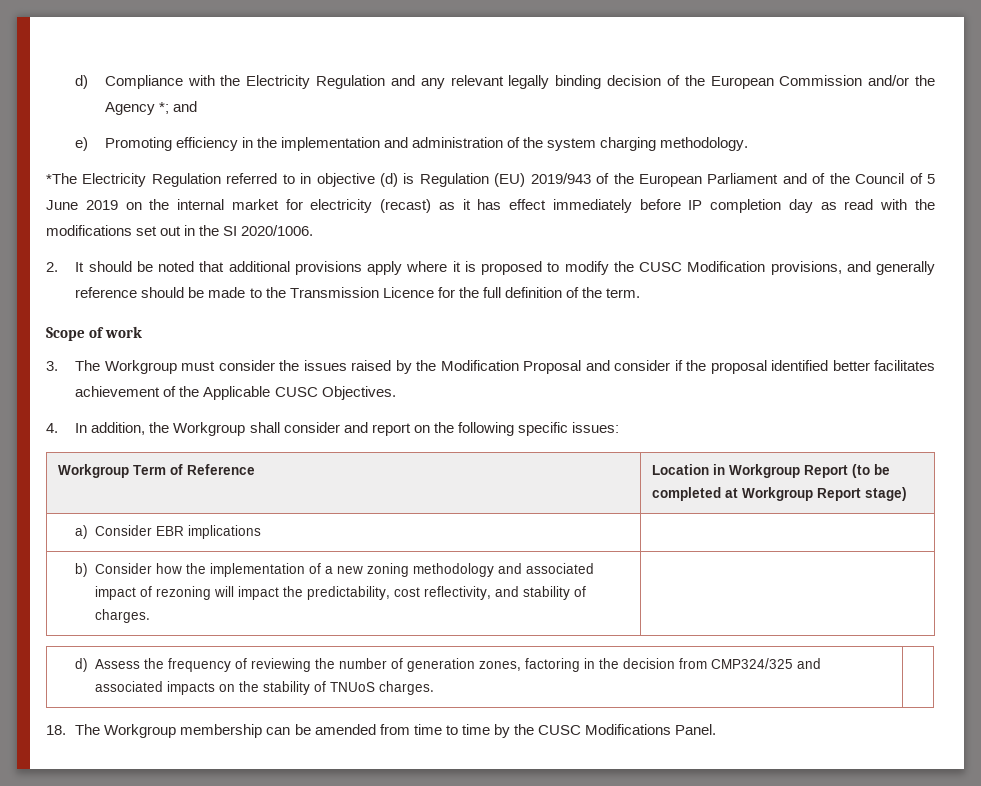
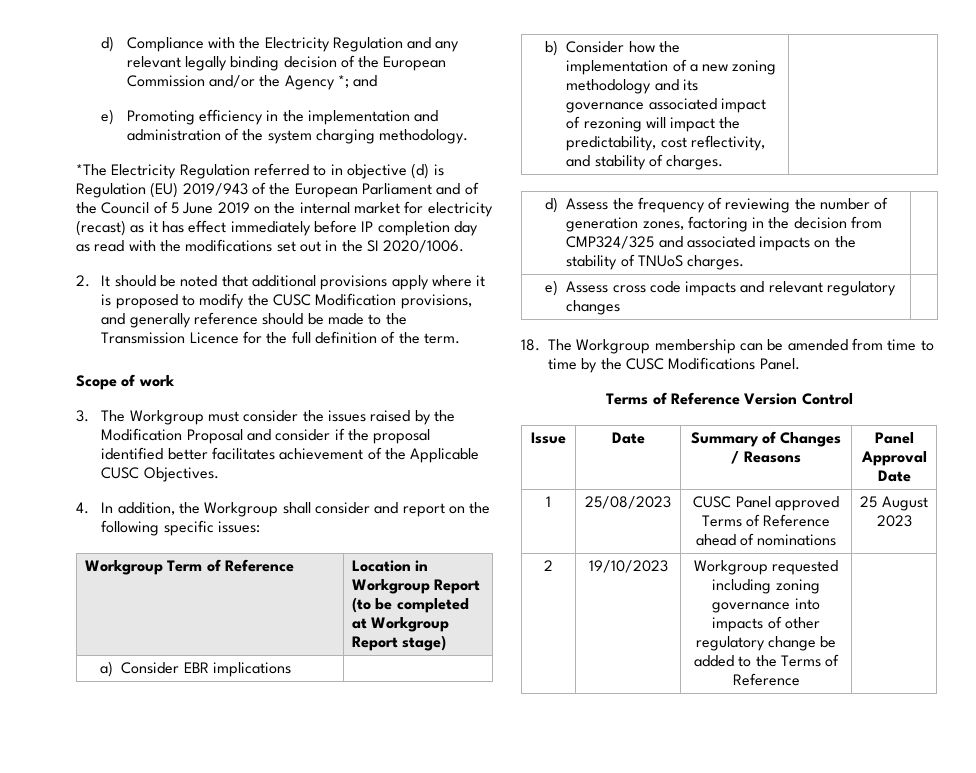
(523, 568) none -> [682,79,698,91] [566,102,645,113] its governance
(435, 688) none -> [545,280,897,296] [566,300,621,315] // e) Assess cross code impacts and relevant regulatory changes |
(717, 729) none -> [606,392,853,405] [531,432,566,444] [611,432,645,444] [690,431,842,447] [731,451,801,464] [874,432,914,444] [860,451,927,466] [877,470,911,482] [546,496,551,507] [585,496,671,509] [693,496,839,511] [701,514,831,527] [695,533,837,546] [860,496,928,511] [876,515,912,527] [544,560,553,571] [588,560,668,573] [693,560,839,575] [712,579,820,594] [712,598,820,613] [712,616,820,632] [695,636,837,651] [693,654,840,667] [732,673,800,686] // Terms of Reference Version Control // Issue | Date | Summary of Changes / Reasons | Panel Approval Date // 1 | 25/08/2023 | CUSC Panel approved Terms of Reference ahead of nominations | 25 August 2023 // 2 | 19/10/2023 | Workgroup requested including zoning governance into impacts of other regulatory change be added to the Terms of Reference |

